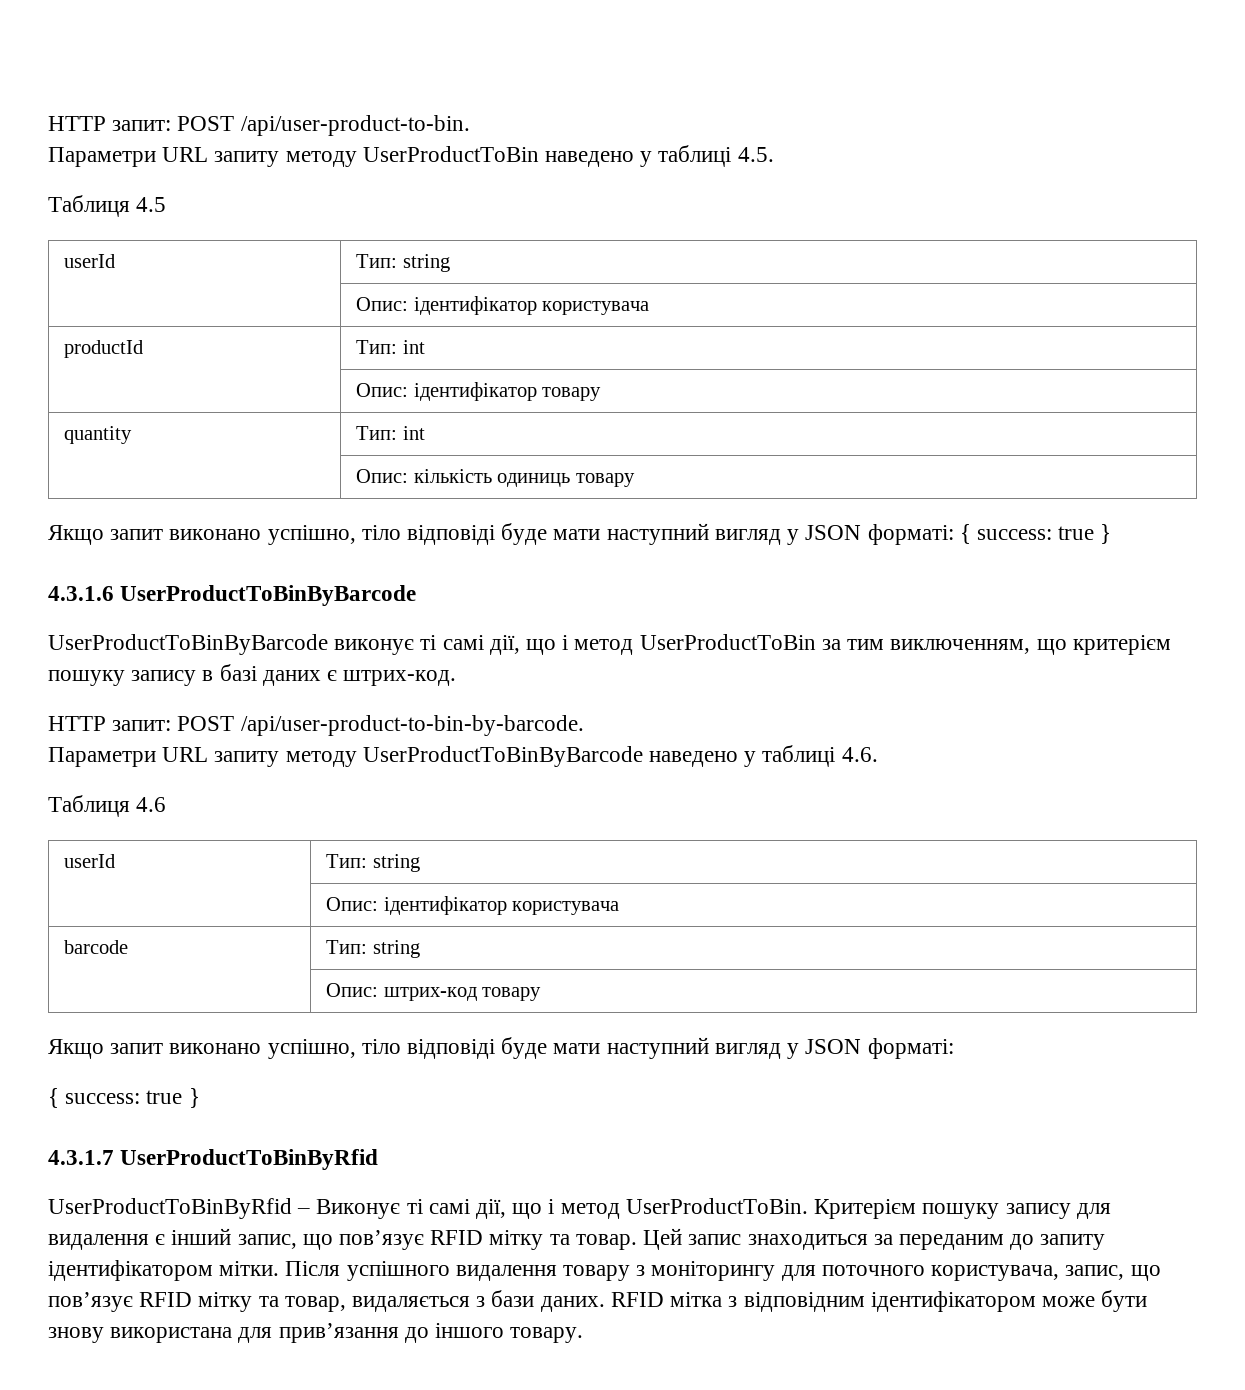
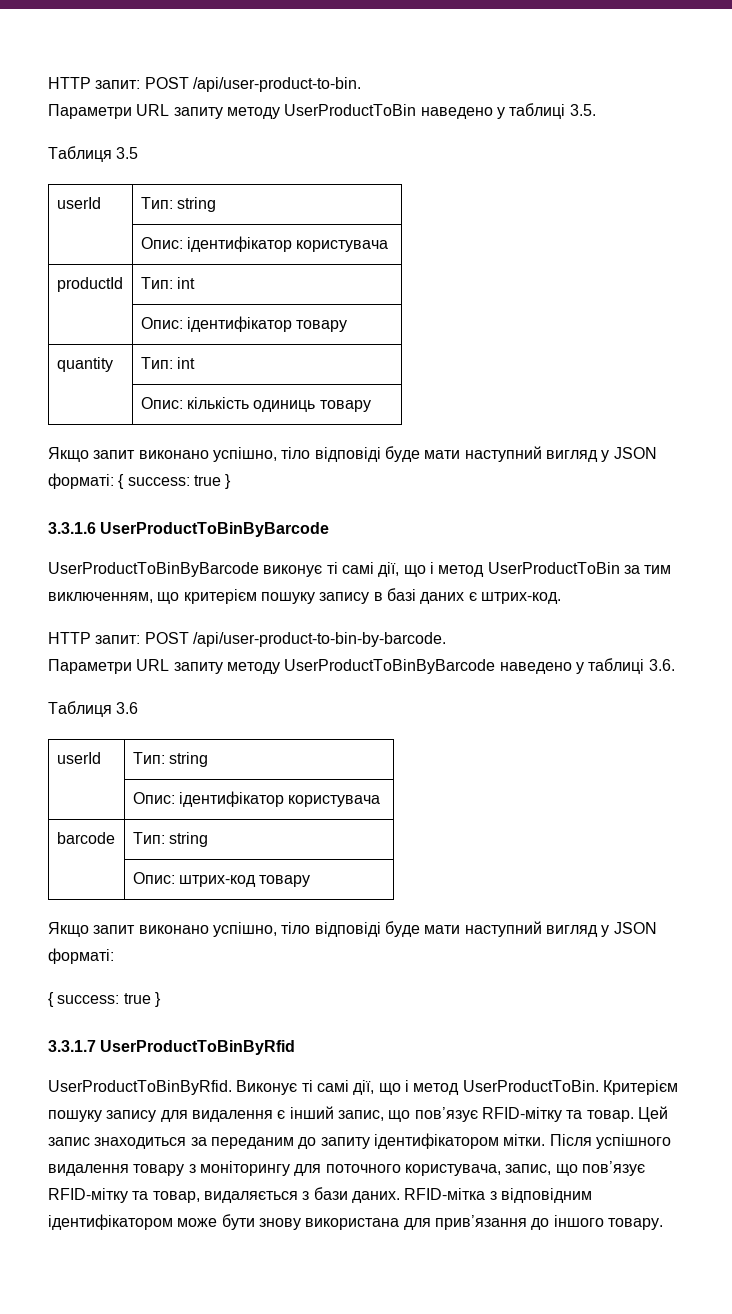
[737,147,774,162] [48,195,167,217] 4.5. // Таблиця 4.5 -> [569,104,596,116] [48,146,139,162] 3.5. // Таблиця 3.5
[48,586,114,601] 4.3.1.6 -> [48,522,96,534] 3.3.1.6
[841,747,878,762] [48,795,167,817] 4.6. // Таблиця 4.6 -> [648,659,675,671] [48,701,139,717] 3.6. // Таблиця 3.6
[48,1150,114,1165] 4.3.1.7 -> [48,1040,96,1052] 3.3.1.7
[48,1198,311,1219] UserProductToBinByRfid – -> [48,1080,232,1095] UserProductToBinByRfid.
[430,1230,544,1250] RFID мітку -> [481,1107,562,1122] RFID-мітку
[139,1292,253,1312] RFID мітку -> [48,1188,128,1203] RFID-мітку
[610,1292,723,1307] RFID мітка -> [404,1188,486,1200] RFID-мітка

